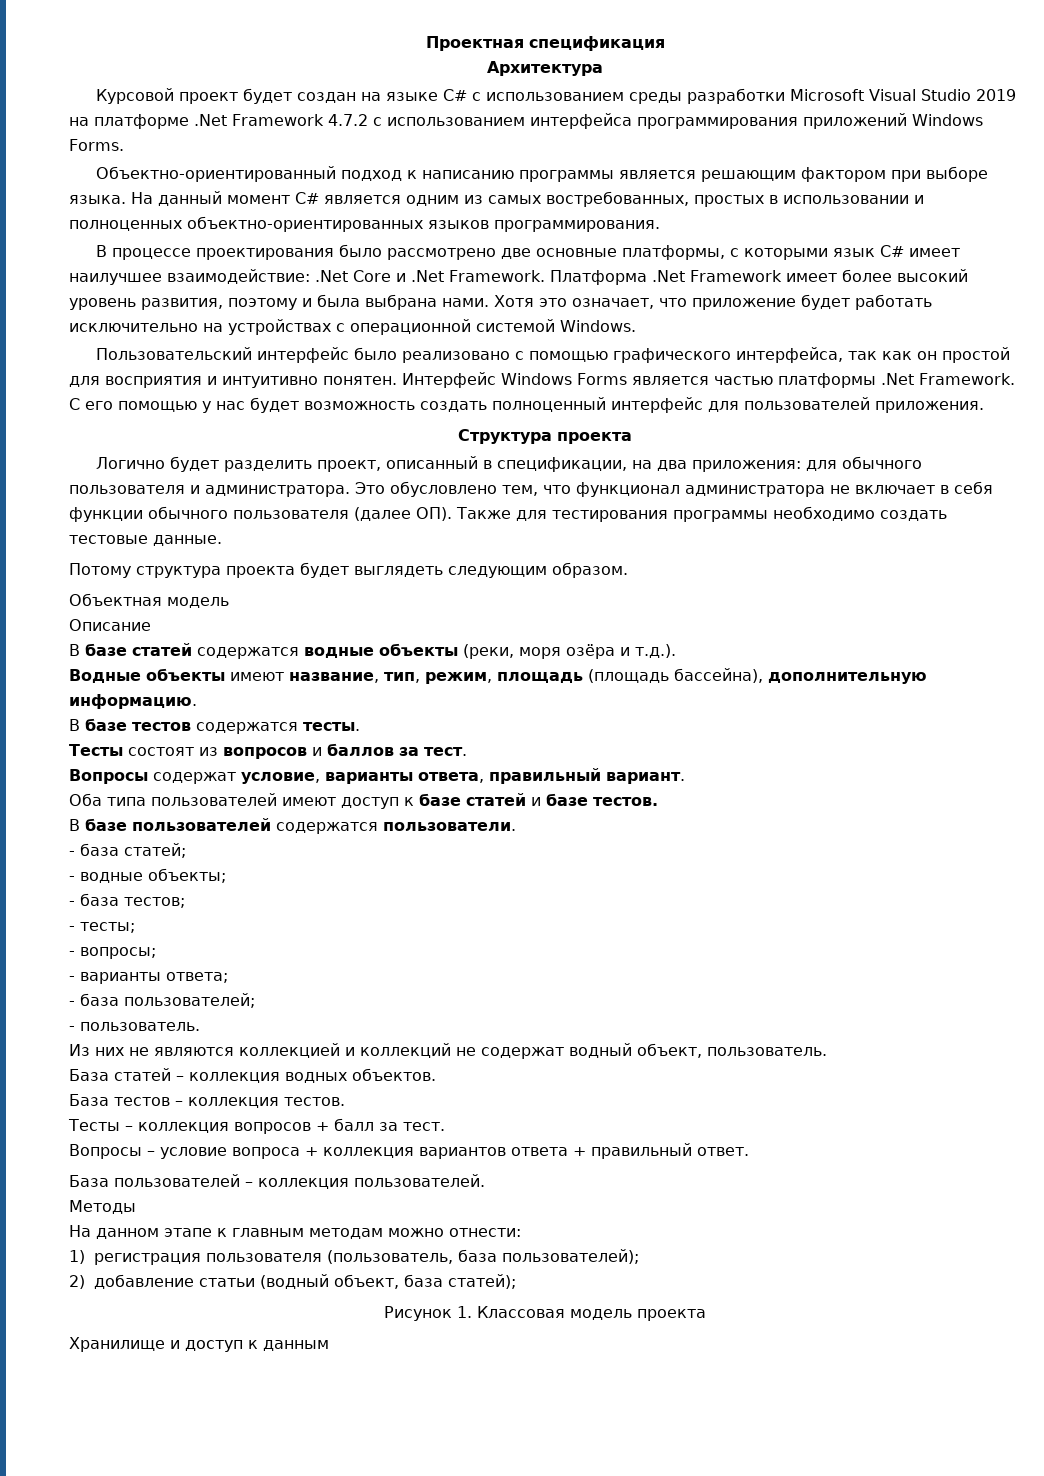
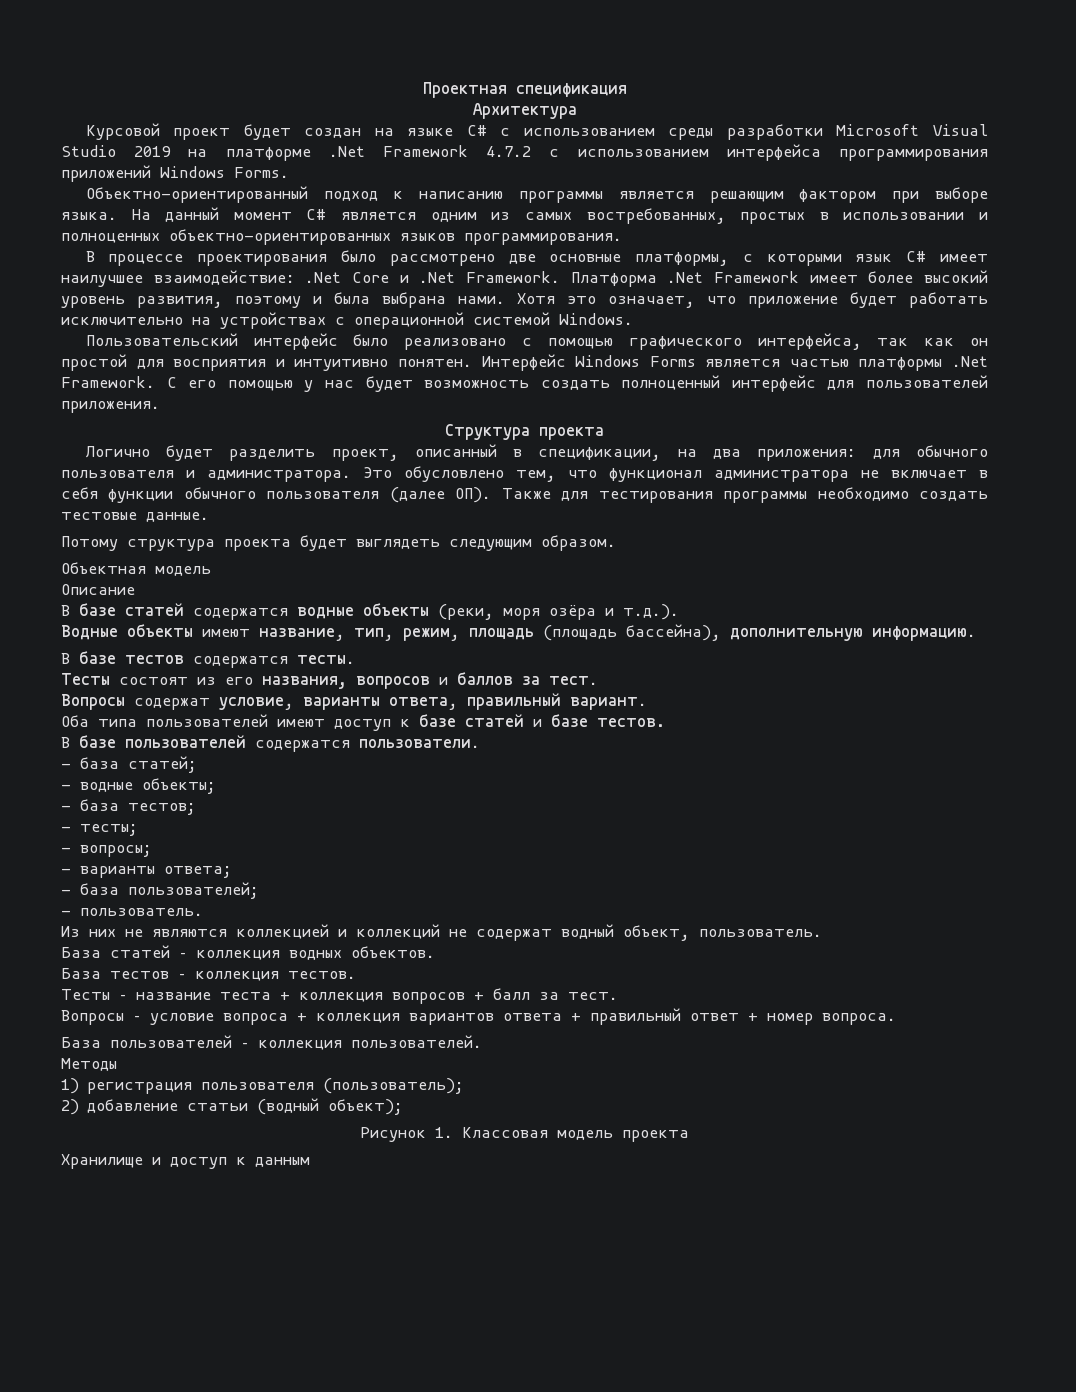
(218, 751) none -> [225,676,347,689] его названия,
(133, 1128) none -> [136,992,290,1000] название теста +
[697,1147,749,1156] ответ. -> [690,1013,896,1025] ответ + номер вопроса.
[69,1225,521,1239] // На данном этапе к главным методам можно отнести: -> (117, 1064) none
[327,1249,640,1264] (пользователь, база пользователей); -> [323,1078,465,1094] (пользователь);
[334,1274,517,1289] объект, база статей); -> [328,1099,404,1115] объект);

